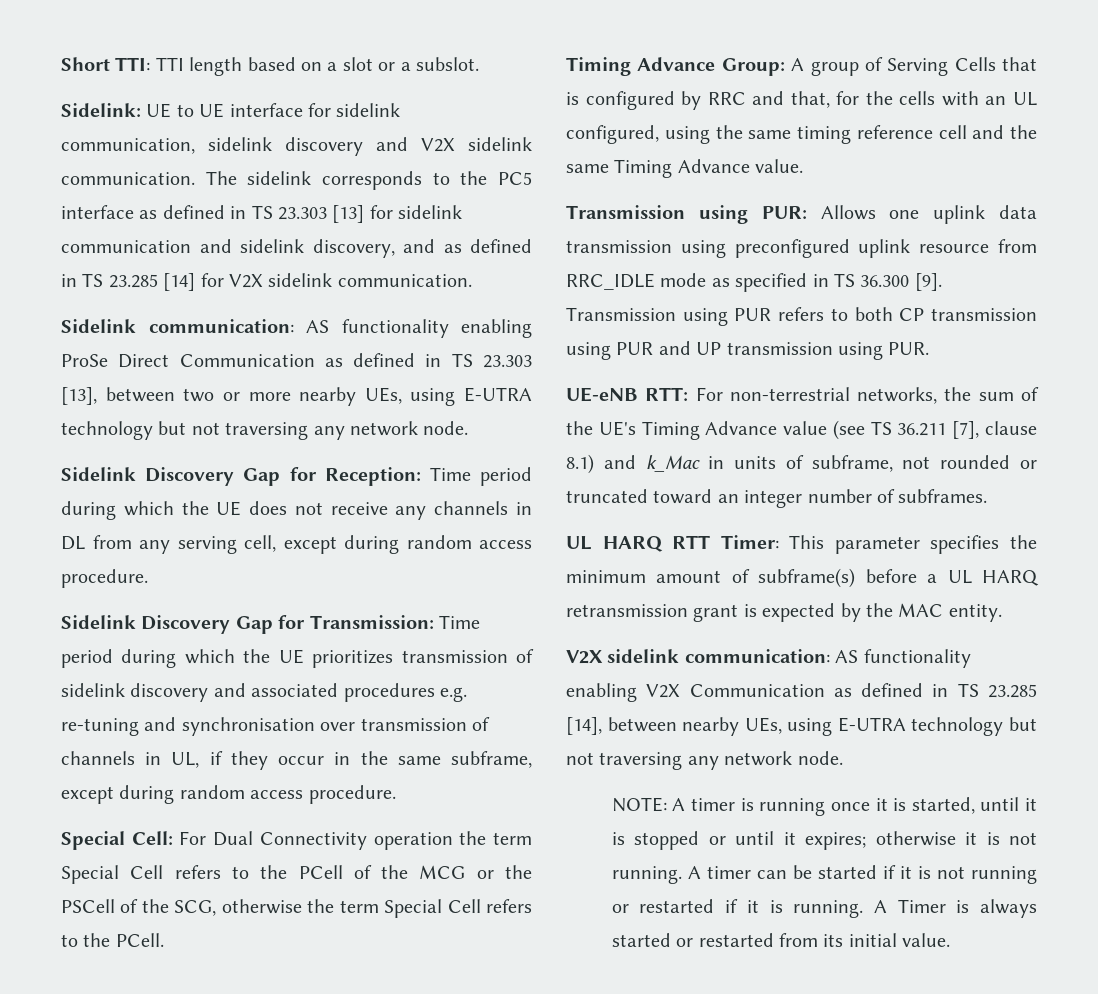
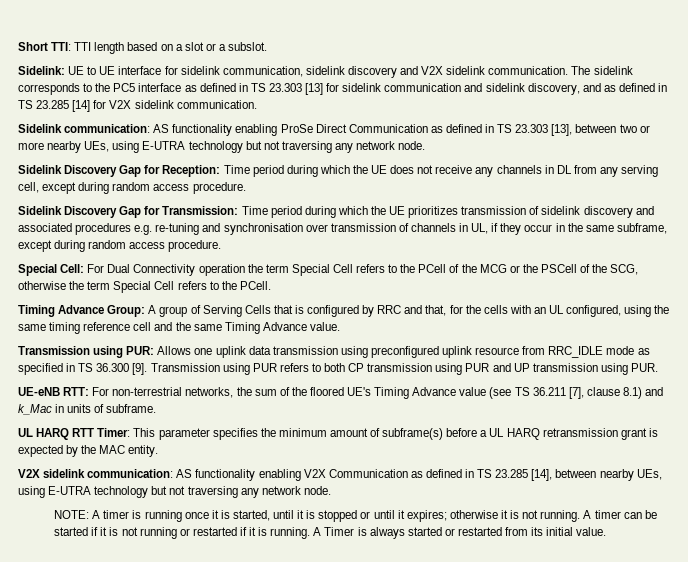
(593, 428) none -> [309,387,344,396] floored
[811,455,1037,472] [566,489,988,508] subframe, not rounded or truncated toward an integer number of subframes. -> [106,404,157,413] subframe.

